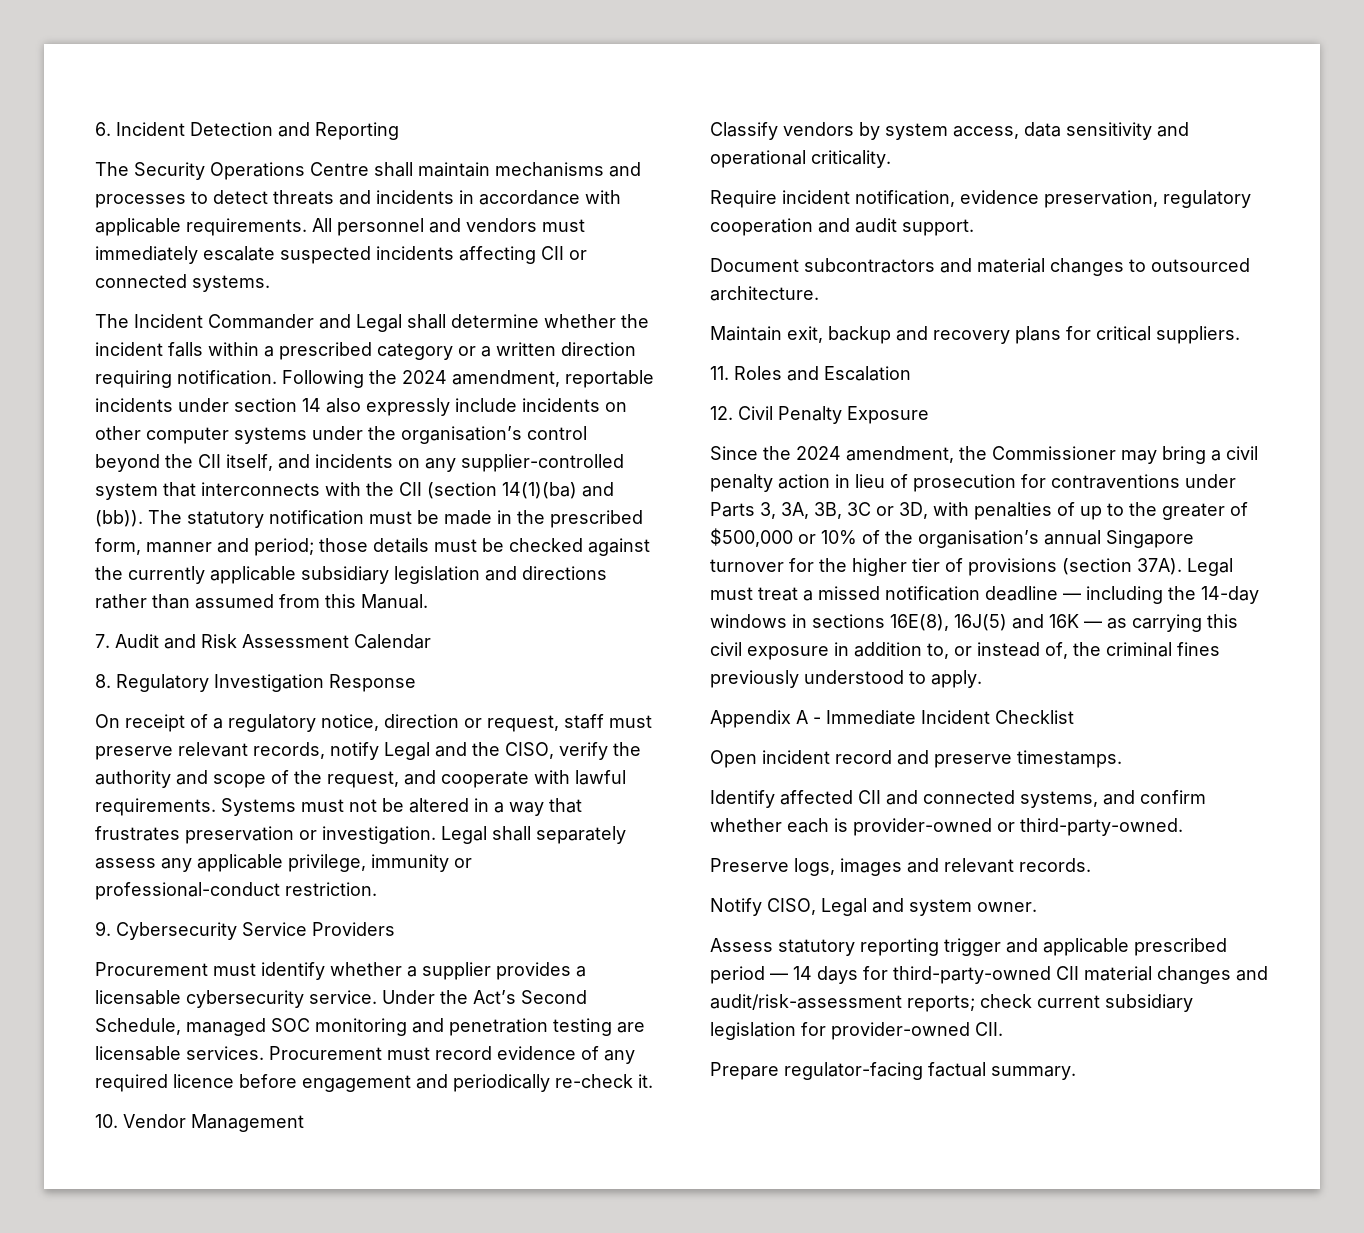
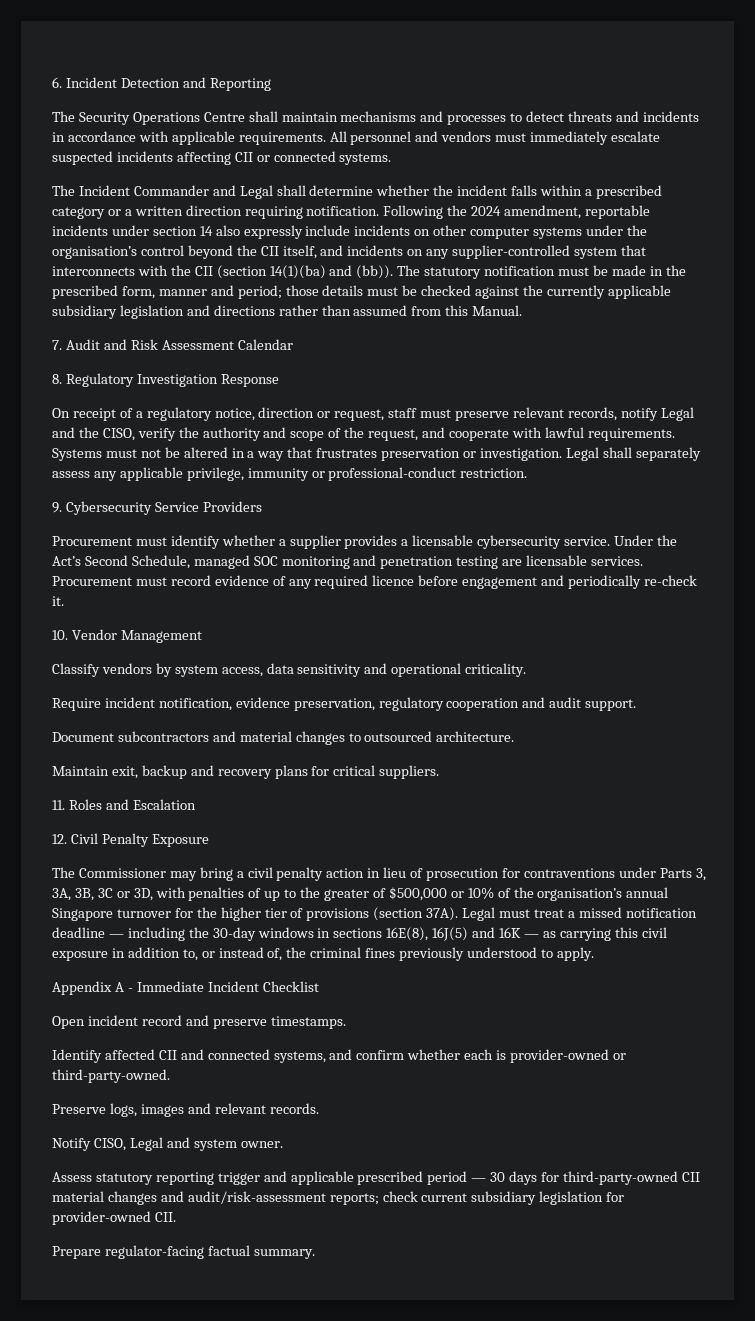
[710,446,987,463] Since the 2024 amendment, the -> [52,867,75,878] The
[1201,586,1259,604] 14-day -> [212,927,256,941] 30-day
[793,966,812,980] 14 -> [490,1172,506,1182] 30

